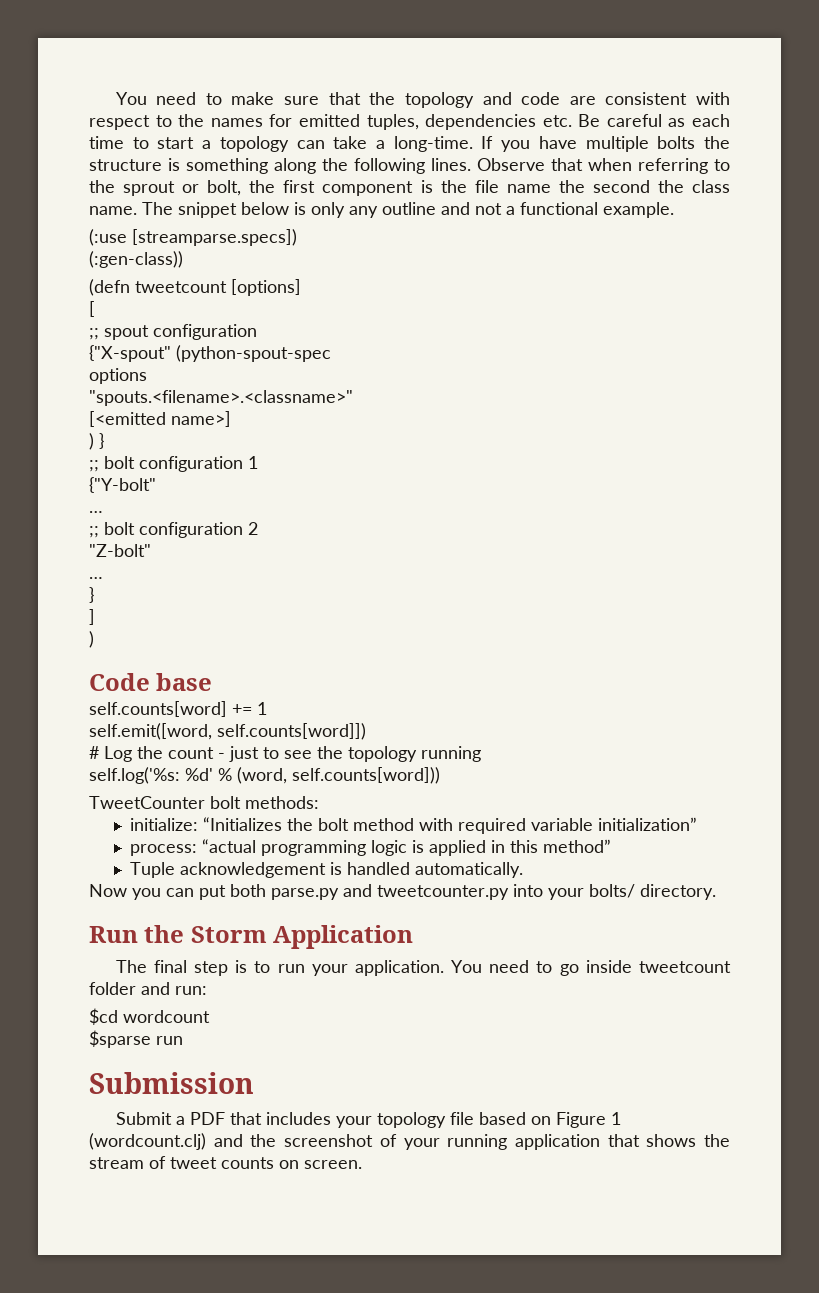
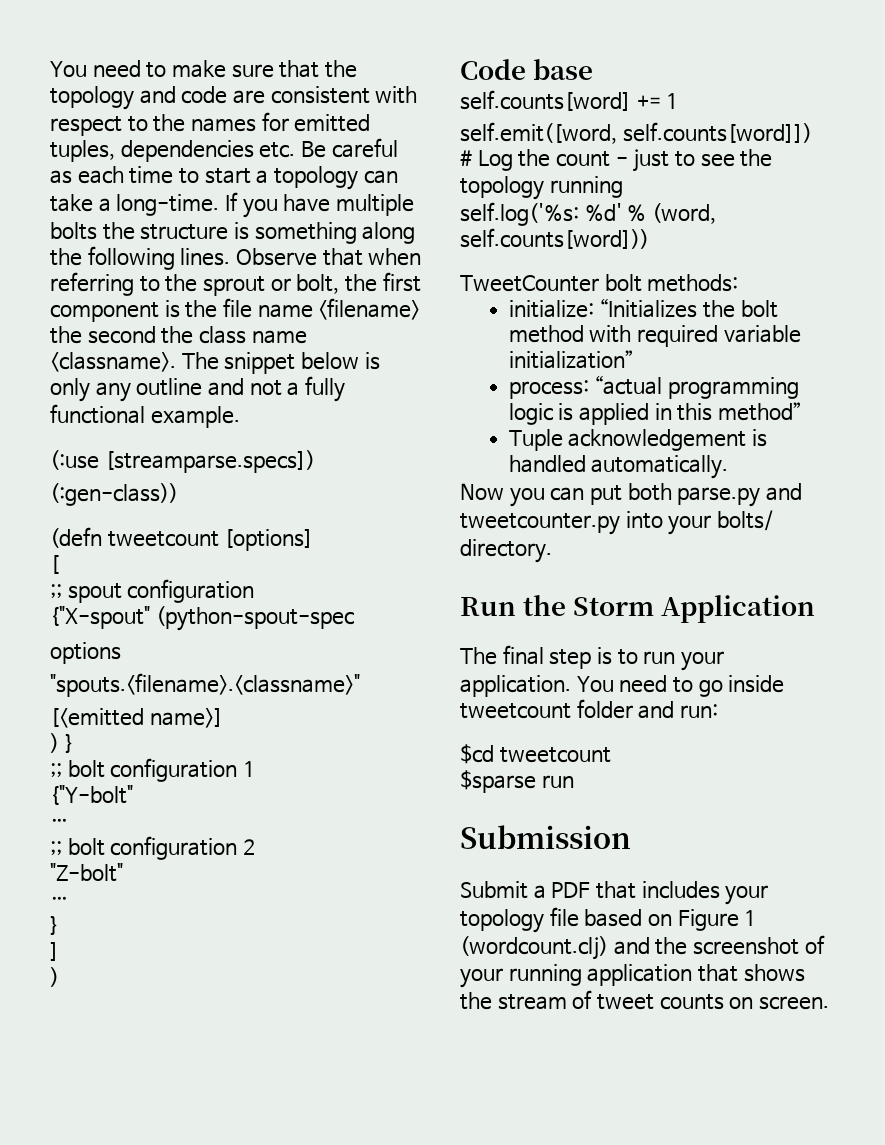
(551, 188) none -> [318,298,421,320] <filename>
[89,206,137,215] name. -> [251,330,307,344] [50,352,176,372] name <classname>.
(515, 210) none -> [304,376,345,402] fully
[123,1010,210,1023] wordcount -> [499,747,611,763] tweetcount

